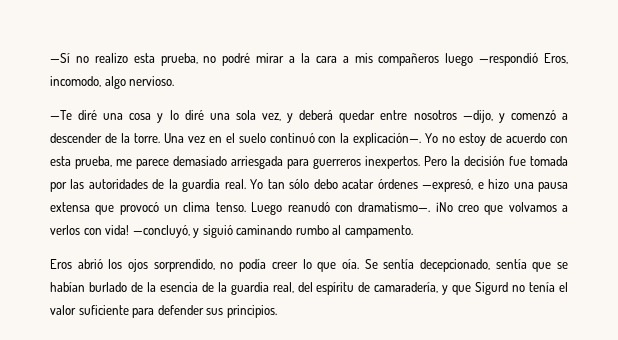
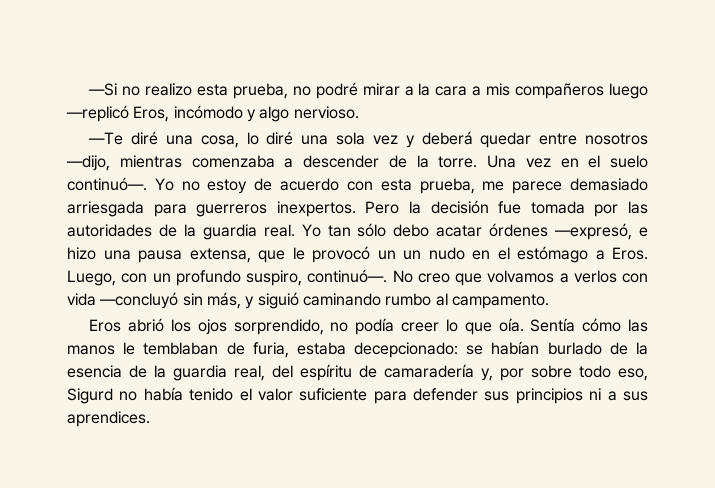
[50,53,70,63] —Sí -> [88,83,118,96] —Si
[479,53,568,66] [50,76,101,87] —respondió Eros, incomodo, -> [66,105,256,122] —replicó Eros, incómodo y
[129,113,164,123] cosa y -> [200,135,239,148] cosa,
[262,113,281,121] vez, -> [372,135,398,145] vez
[498,110,556,123] y comenzó -> [119,155,275,168] mientras comenzaba
[269,133,422,146] continuó con la explicación—. -> [67,177,147,191] continuó—.
[50,202,453,215] extensa que provocó un clima tenso. Luego reanudó con dramatismo—. ¡No -> [189,246,648,263] [67,269,413,286] extensa, que le provocó un un nudo en el estómago a Eros. Luego, con un profundo suspiro, continuó—. No
[105,225,190,238] vida! —concluyó, -> [67,292,241,309] vida —concluyó sin más,
[364,259,552,272] Se sentía decepcionado, sentía que -> [530,318,648,332] [67,342,459,358] Sentía cómo las manos le temblaban de furia, estaba decepcionado:
[374,282,556,295] camaradería, y que Sigurd no tenía -> [384,364,648,381] [67,387,234,404] camaradería y, por sobre todo eso, Sigurd no había tenido
[226,305,277,318] principios. -> [515,388,648,404] [67,411,150,427] principios ni a sus aprendices.

